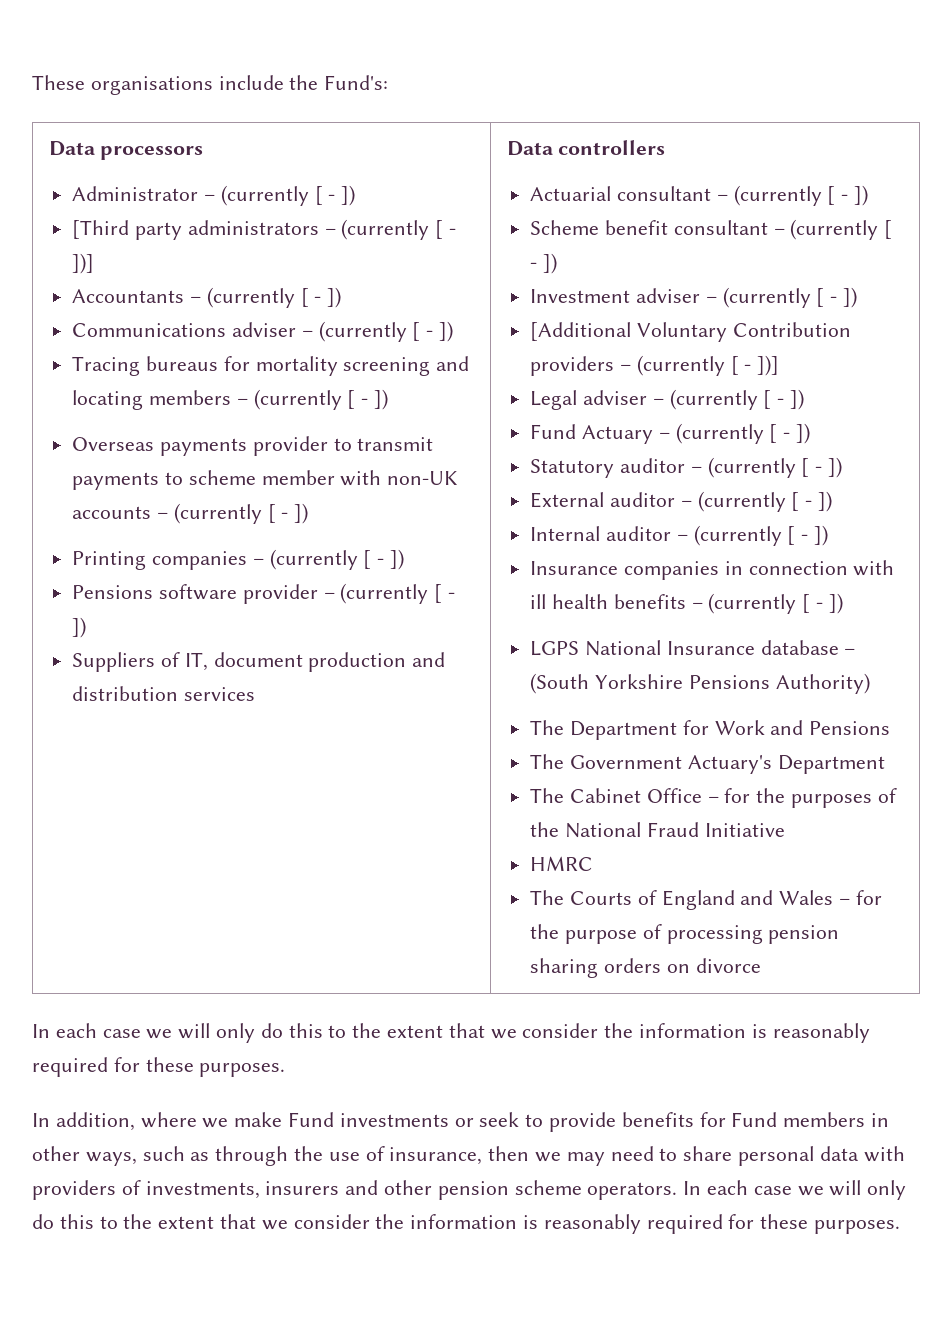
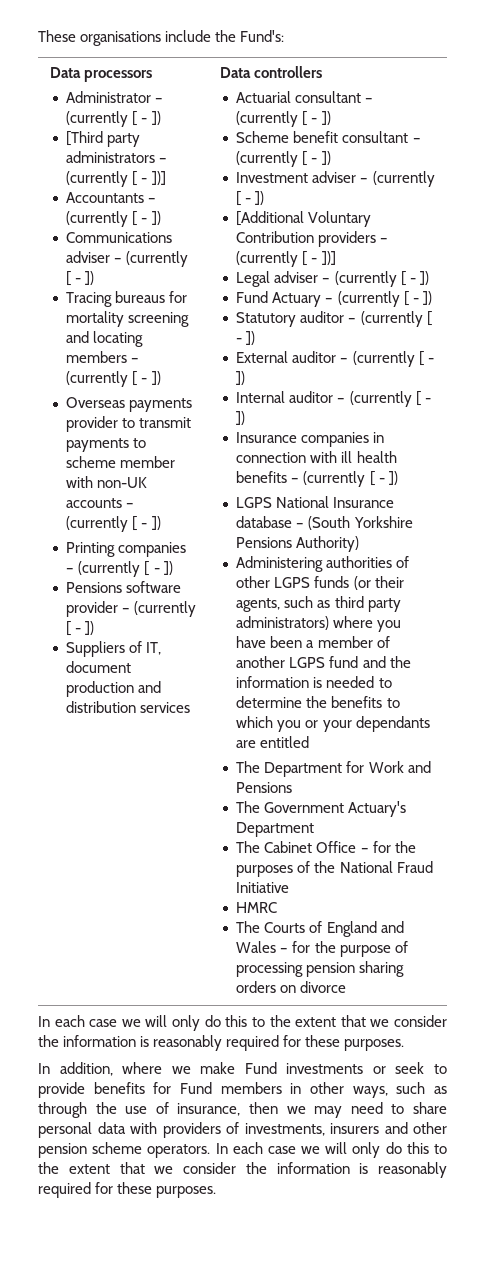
(870, 683) none -> [236,556,410,572] [236,576,404,590] [236,596,401,612] [236,616,402,632] [236,636,390,648] [236,656,411,668] [236,676,392,688] [236,696,400,708] [236,716,430,732] [236,736,310,748] // Administering authorities of other LGPS funds (or their agents, such as third party administrators) where you have been a member of another LGPS fund and the information is needed to determine the benefits to which you or your dependants are entitled

